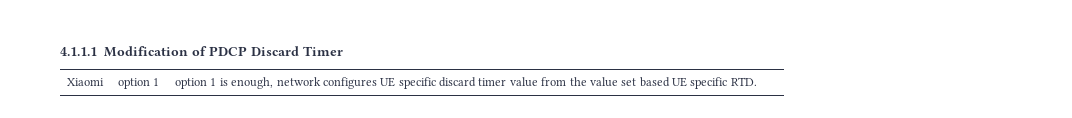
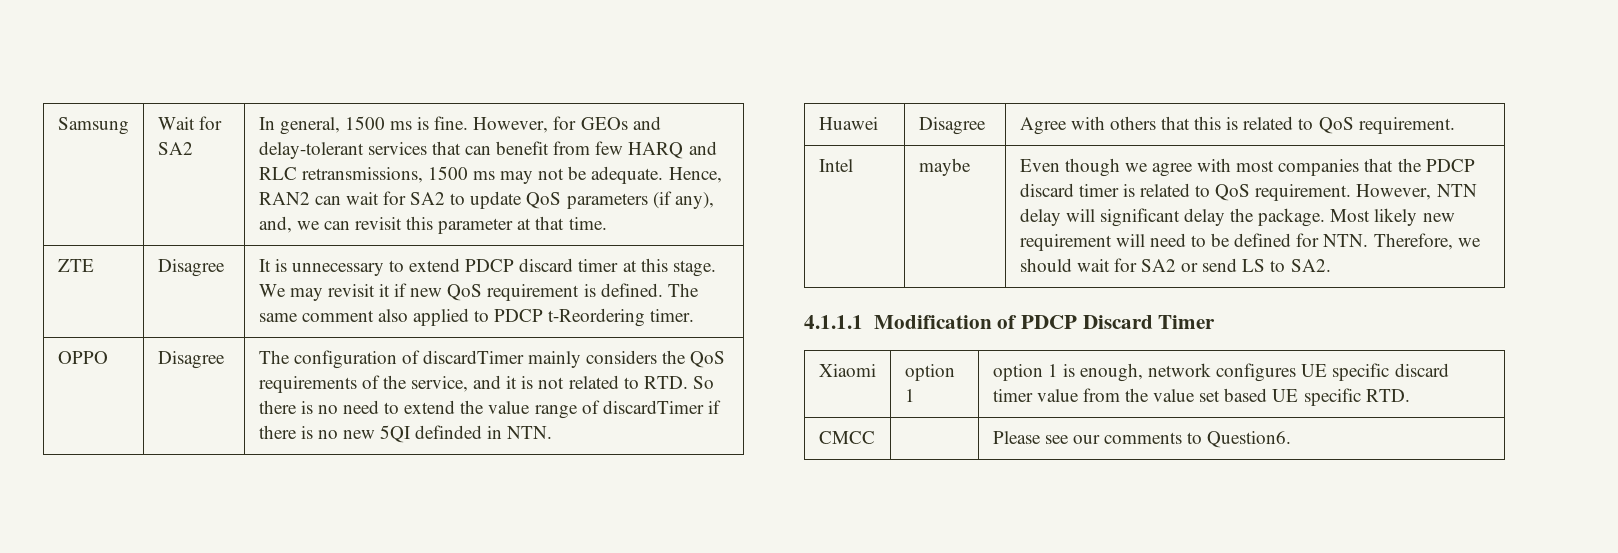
(60, 51) none -> [57,117,129,135] [157,116,222,130] [157,142,193,155] [258,116,661,135] [258,141,717,159] [258,166,722,184] [258,191,714,209] [258,216,607,234] [57,259,94,272] [157,259,225,277] [258,258,716,277] [258,283,699,301] [258,308,695,327] [57,351,108,364] [157,351,225,369] [258,350,726,369] [258,375,714,393] [258,400,721,419] [258,425,553,443] [818,117,878,130] [918,117,986,135] [1019,116,1455,135] [818,159,853,172] [918,158,971,176] [1019,158,1475,177] [1019,183,1477,201] [1019,208,1455,227] [1019,233,1481,251] [1019,258,1331,272] Samsung | Wait for SA2 | In general, 1500 ms is fine. However, for GEOs and delay-tolerant services that can benefit from few HARQ and RLC retransmissions, 1500 ms may not be adequate. Hence, RAN2 can wait for SA2 to update QoS parameters (if any), and, we can revisit this parameter at that time. // ZTE | Disagree | It is unnecessary to extend PDCP discard timer at this stage. We may revisit it if new QoS requirement is defined. The same comment also applied to PDCP t-Reordering timer. // OPPO | Disagree | The configuration of discardTimer mainly considers the QoS requirements of the service, and it is not related to RTD. So there is no need to extend the value range of discardTimer if there is no new 5QI definded in NTN. // Huawei | Disagree | Agree with others that this is related to QoS requirement. // Intel | maybe | Even though we agree with most companies that the PDCP discard timer is related to QoS requirement. However, NTN delay will significant delay the package. Most likely new requirement will need to be defined for NTN. Therefore, we should wait for SA2 or send LS to SA2. //
(757, 81) none -> [818,431,875,444] [992,431,1292,448] // CMCC | | Please see our comments to Question6.

